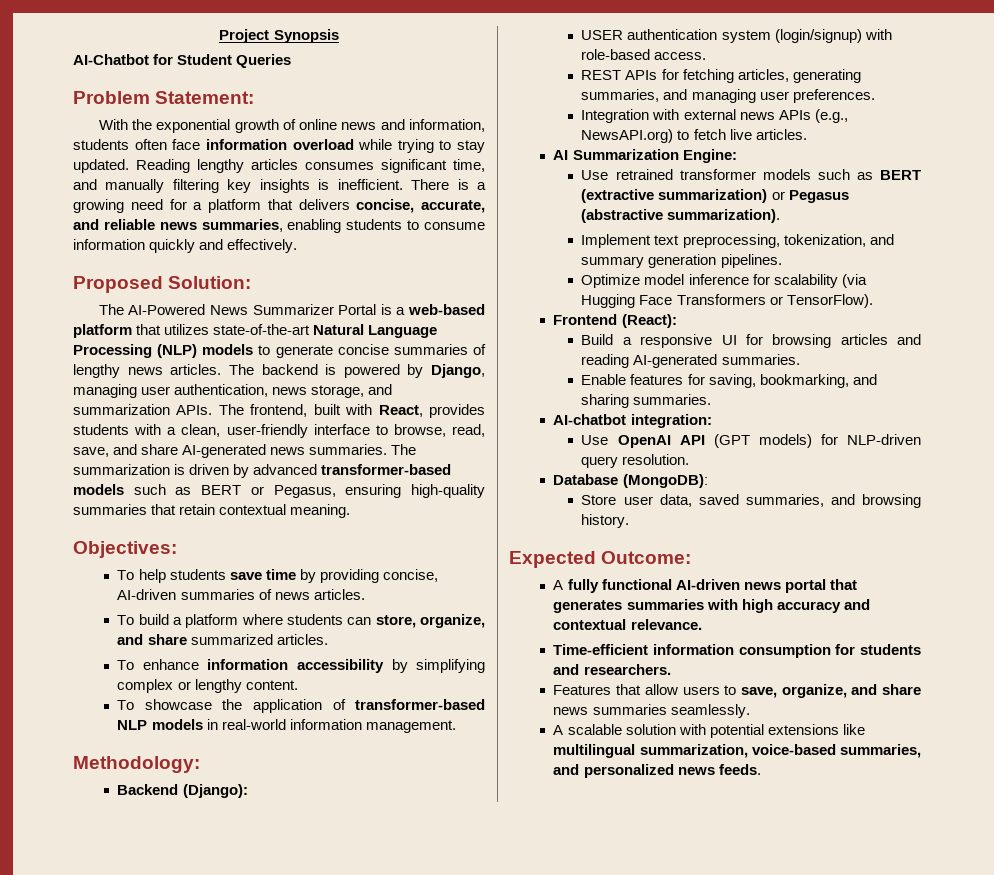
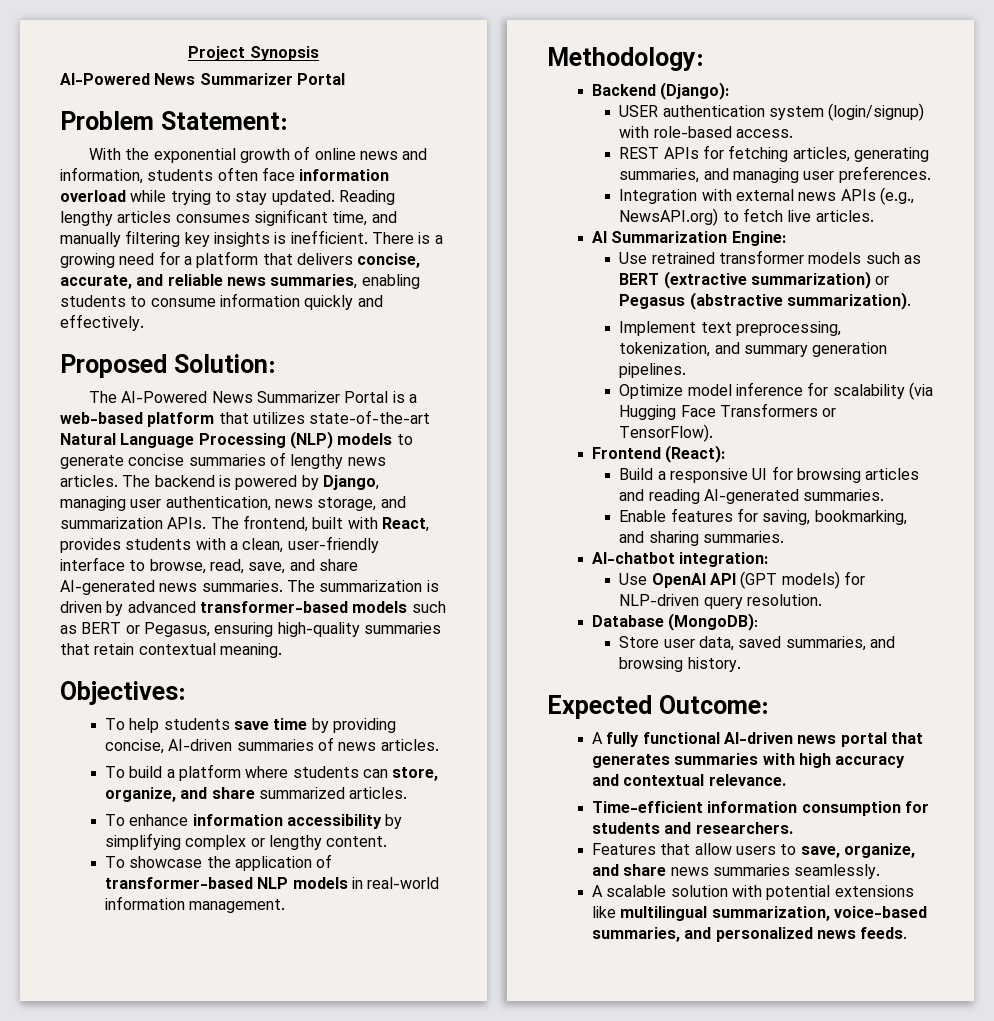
[73,54,292,68] AI-Chatbot for Student Queries -> [60,73,345,85] AI-Powered News Summarizer Portal

